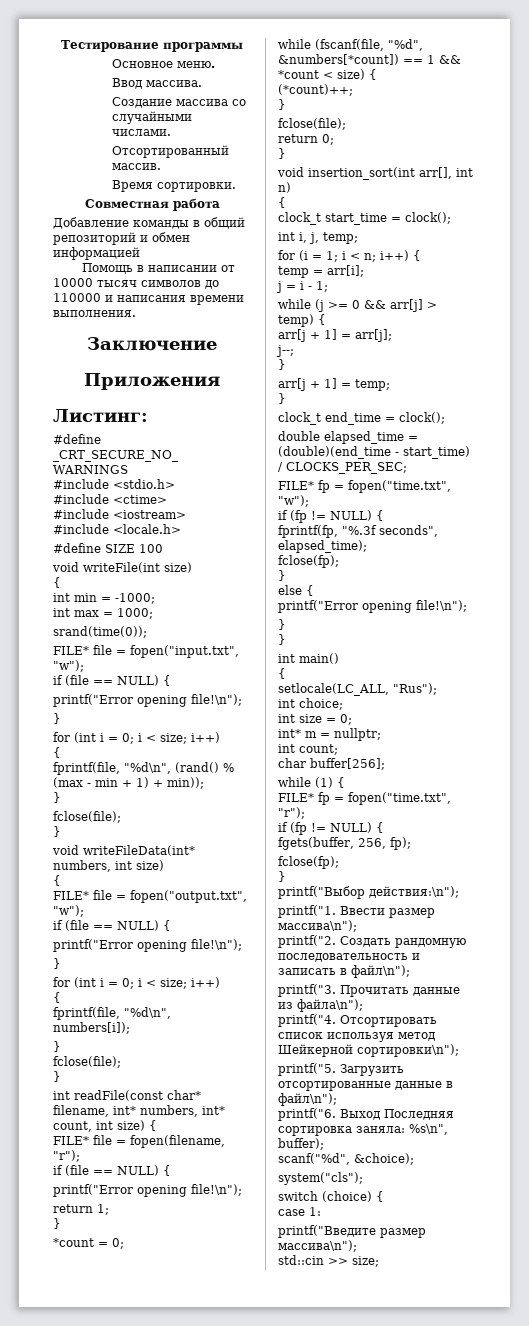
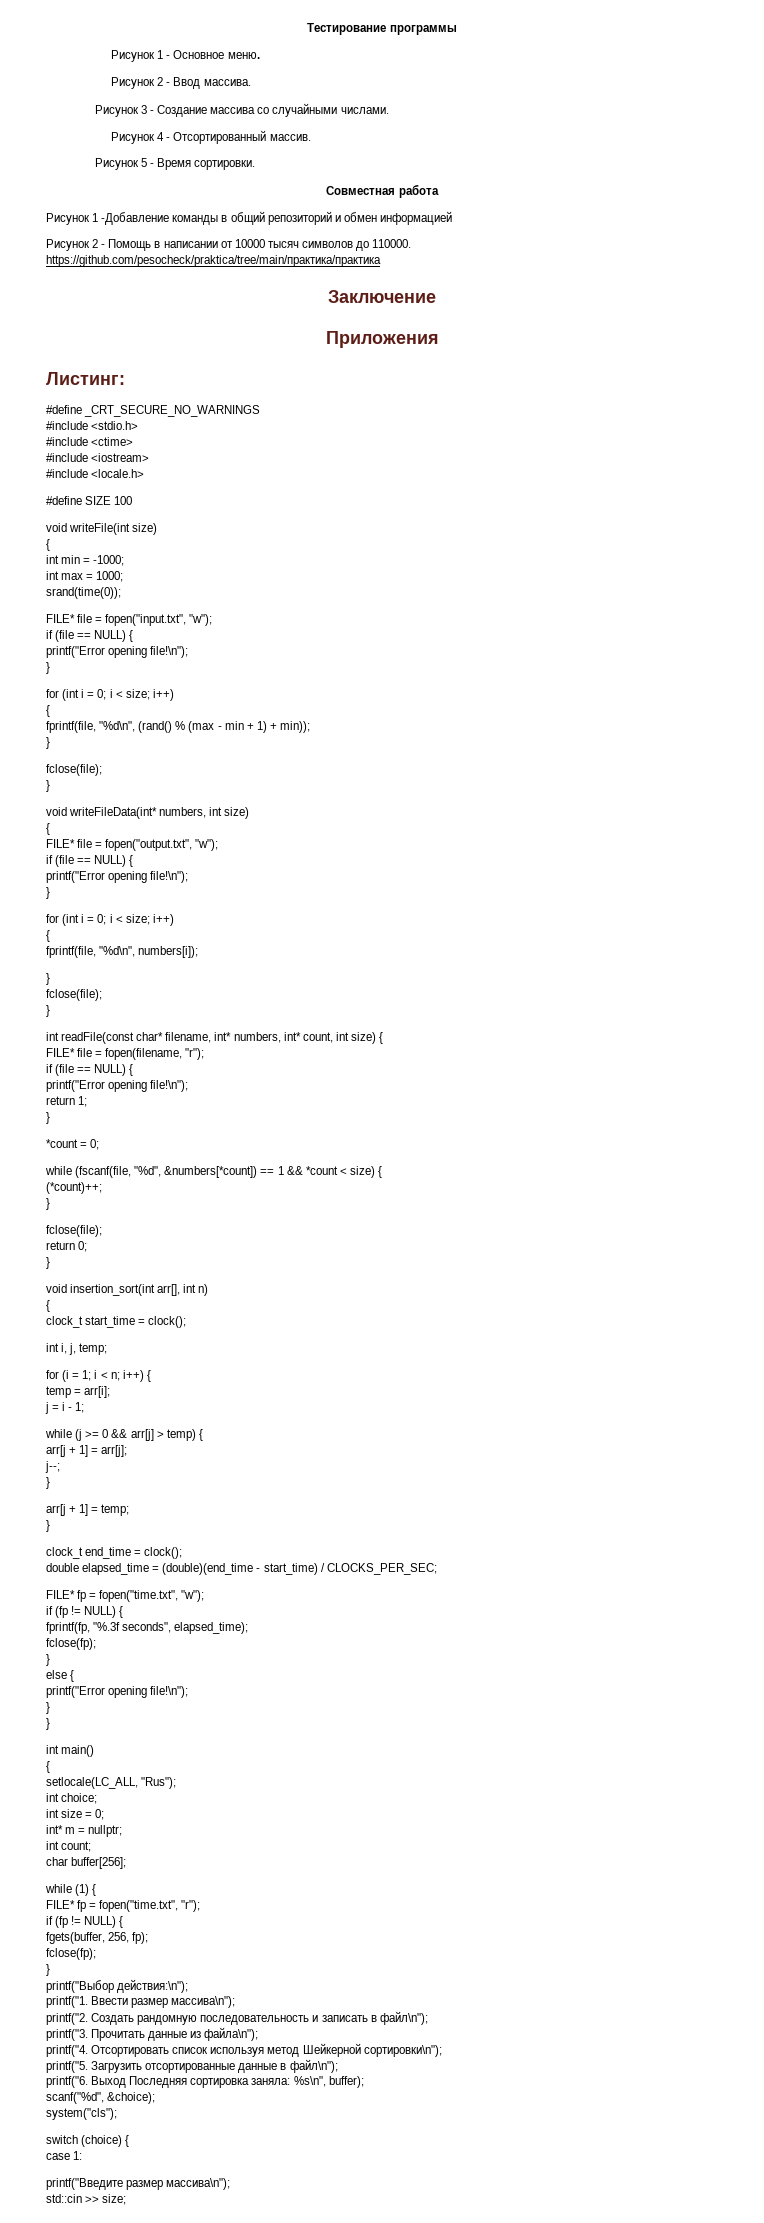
(243, 47) none -> [111,50,171,62] Рисунок 1 -
(216, 64) none -> [111,77,171,89] Рисунок 2 -
(203, 83) none -> [94,105,155,117] Рисунок 3 -
(172, 132) none -> [111,132,171,144] Рисунок 4 -
(162, 166) none -> [94,158,155,170] Рисунок 5 -
[53,217,129,229] Добавление -> [46,212,170,225] Рисунок 1 -Добавление
(140, 253) none -> [46,239,106,251] Рисунок 2 -
[53,293,244,305] [53,310,136,317] 110000 и написания времени выполнения. -> [372,239,412,248] [46,255,381,267] 110000. https://github.com/pesocheck/praktica/tree/main/практика/практика

